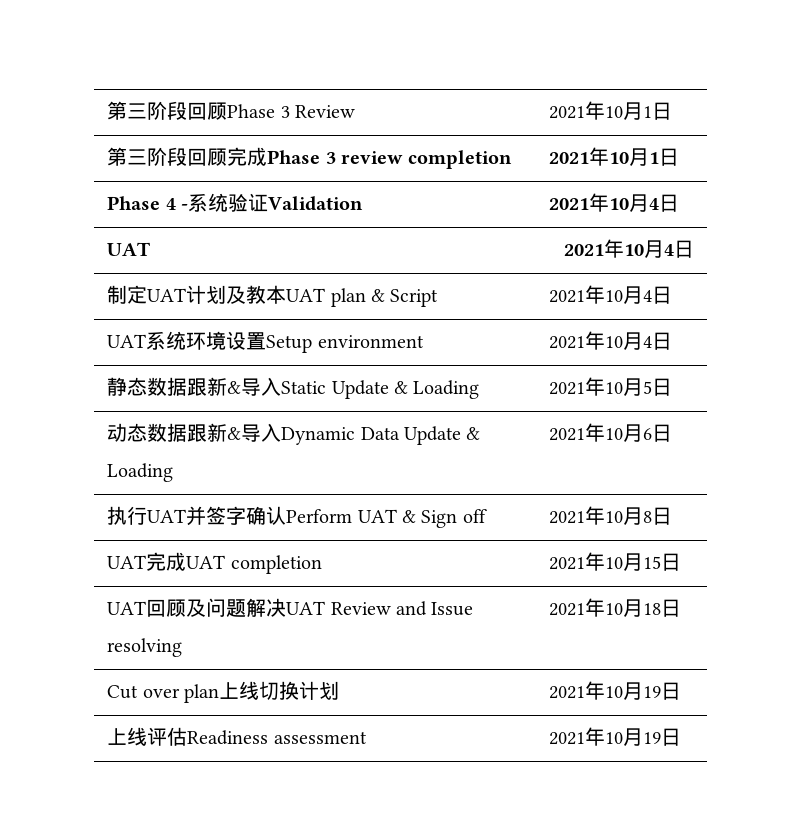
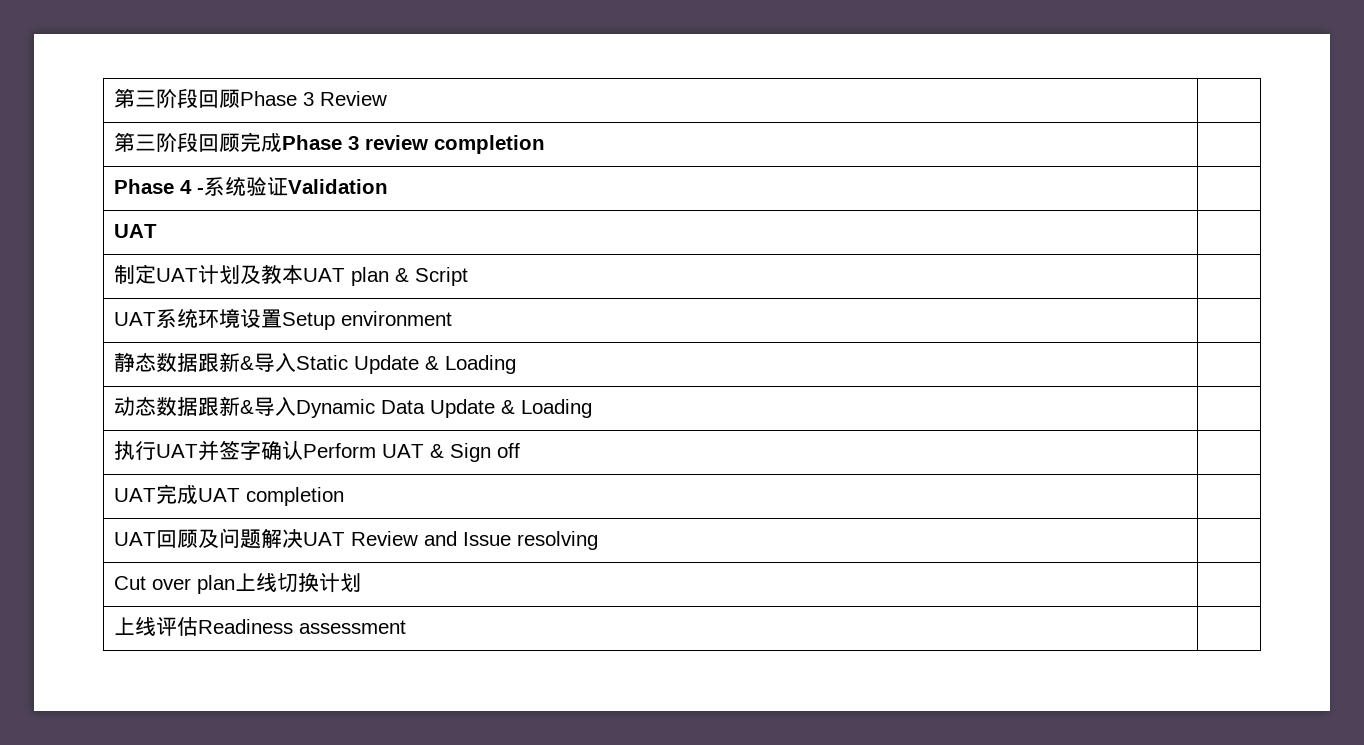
[549,101,673,120] 2021年10月1日 -> (388, 98) none
[549,147,680,166] 2021年10月1日 -> (546, 144) none
[549,193,680,212] [107,242,151,256] [563,239,694,258] 2021年10月4日 // UAT | 2021年10月4日 -> [114,224,158,238] // UAT |
[549,285,673,304] 2021年10月4日 -> (469, 276) none
[549,331,673,350] 2021年10月4日 -> (453, 318) none
[549,377,673,396] 2021年10月5日 -> (517, 364) none
[549,423,673,442] 2021年10月6日 -> (593, 408) none
[549,506,673,525] 2021年10月8日 -> (521, 450) none
[549,552,682,571] 2021年10月15日 -> (345, 496) none
[549,598,682,617] 2021年10月18日 -> (599, 540) none
[549,681,682,700] 2021年10月19日 -> (362, 582) none
[549,727,682,746] 2021年10月19日 -> (407, 627) none

